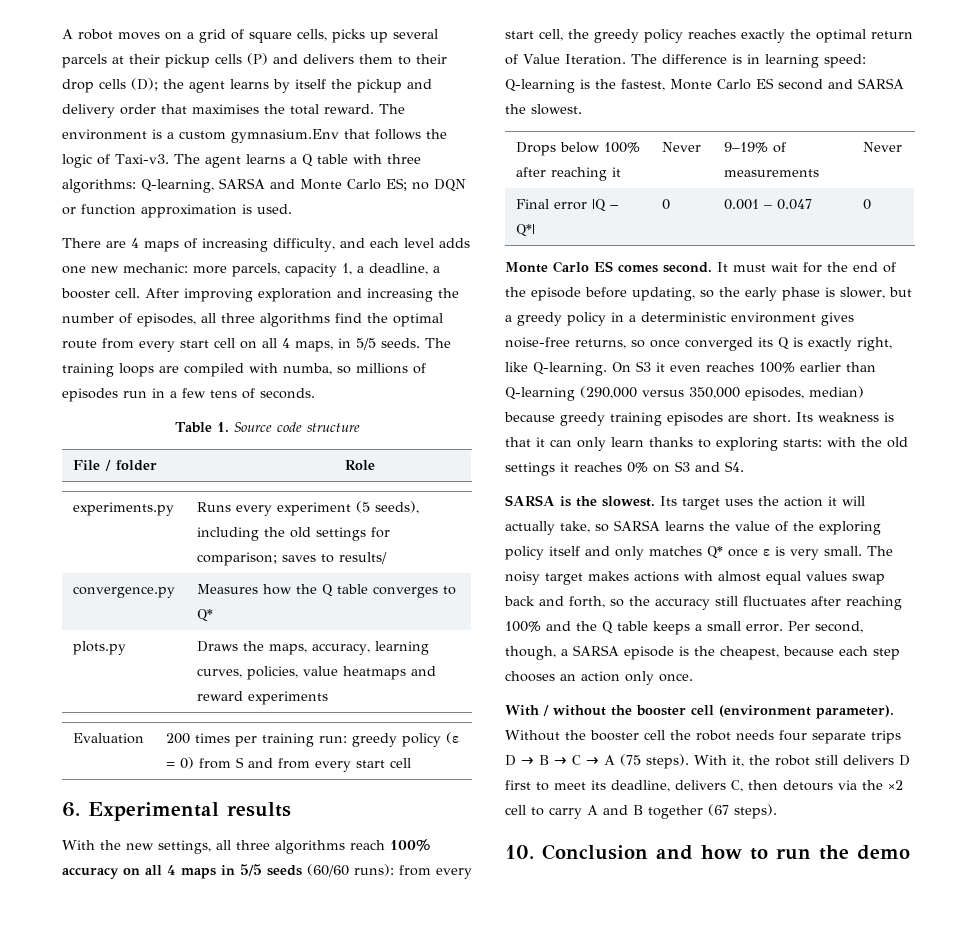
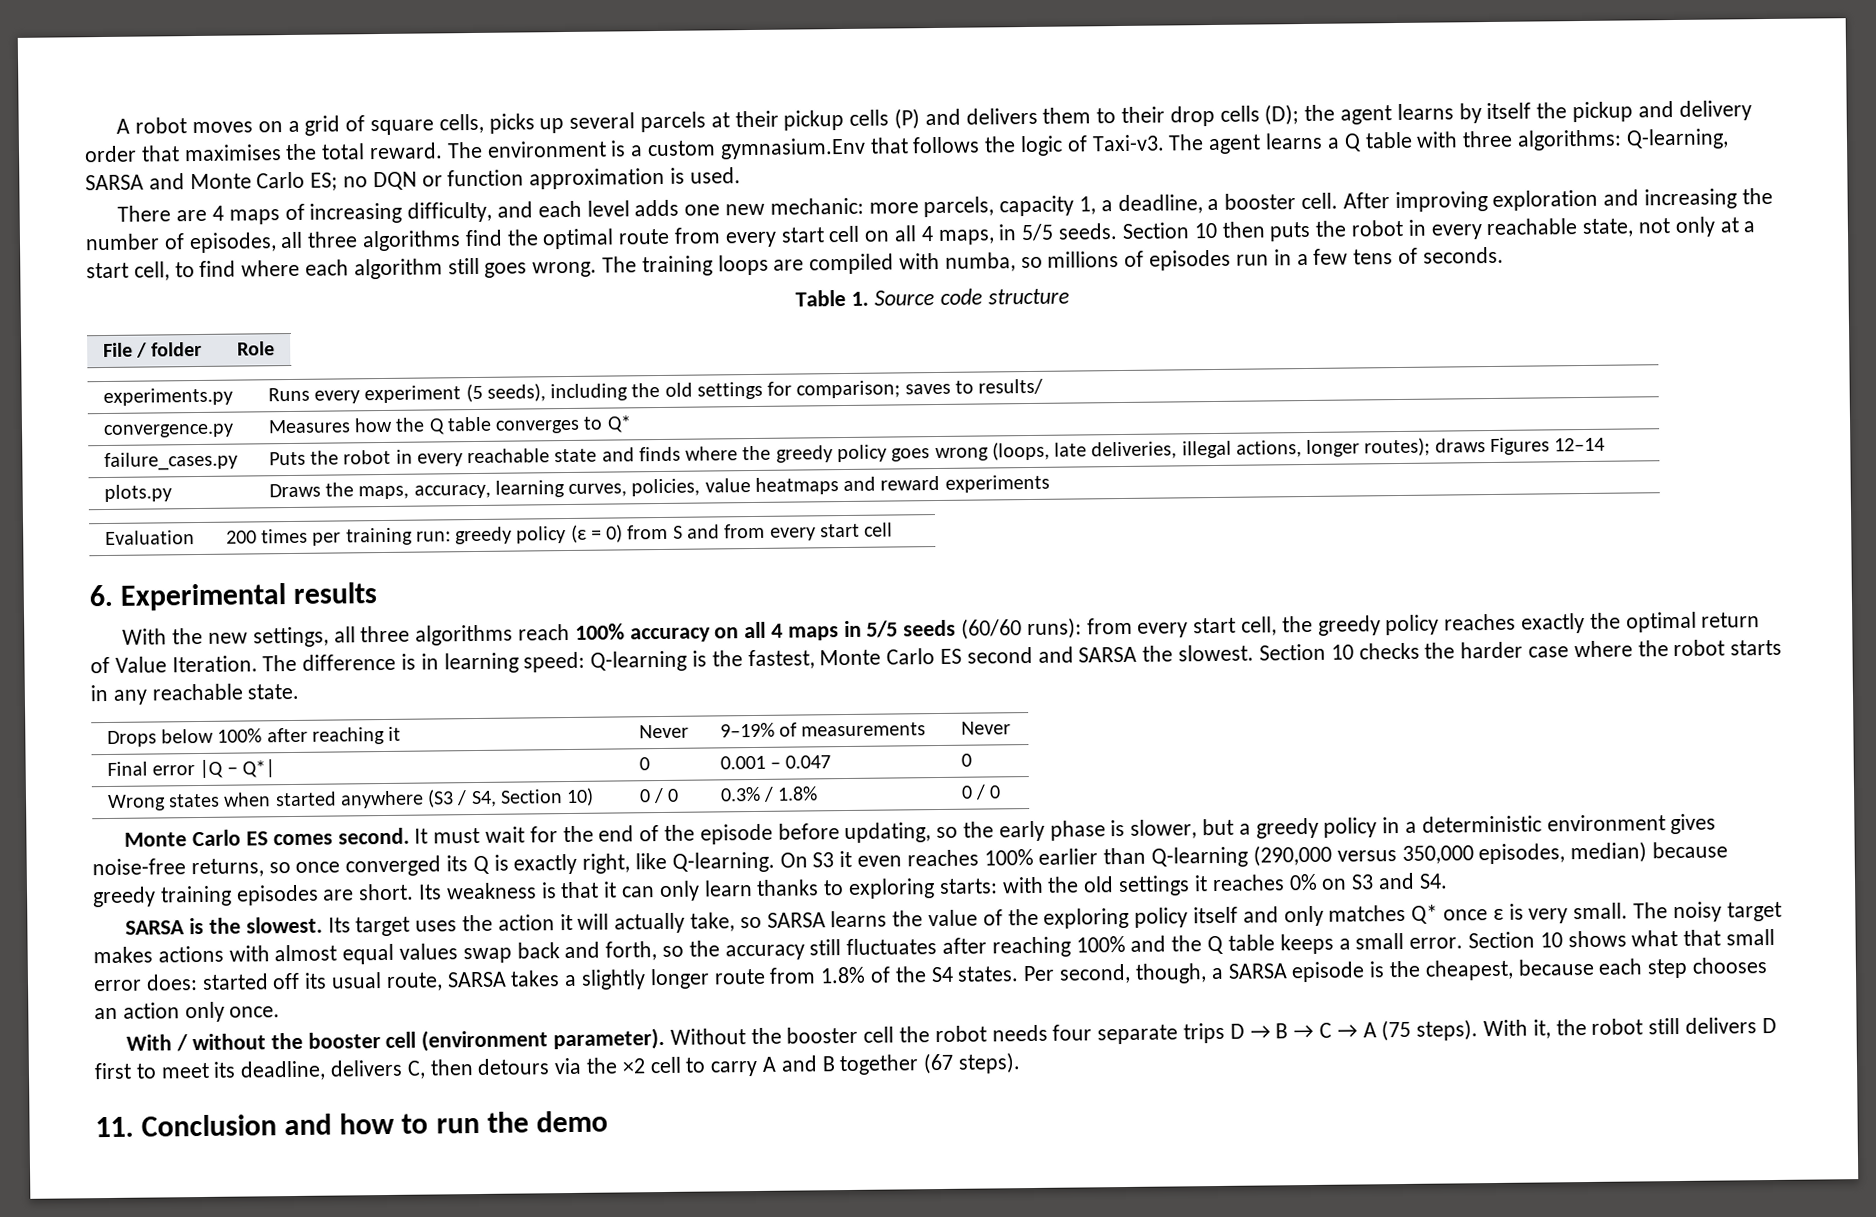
(420, 343) none -> [1121,216,1756,242] [86,257,598,281] Section 10 then puts the robot in every reachable state, not only at a start cell, to find where each algorithm still goes wrong.
(213, 615) none -> [103,451,238,472] [268,437,1606,467] // failure_cases.py | Puts the robot in every reachable state and finds where the greedy policy goes wrong (loops, late deliveries, illegal actions, longer routes); draws Figures 12–14
(582, 109) none -> [1258,639,1783,661] [90,683,300,705] Section 10 checks the harder case where the robot starts in any reachable state.
(871, 204) none -> [106,787,595,812] [638,787,680,804] [719,786,819,802] [960,784,1002,800] // Wrong states when started anywhere (S3 / S4, Section 10) | 0 / 0 | 0.3% / 1.8% | 0 / 0
(783, 628) none -> [1467,928,1775,949] [93,966,1020,992] Section 10 shows what that small error does: started off its usual route, SARSA takes a slightly longer route from 1.8% of the S4 states.
[505,845,534,859] 10. -> [95,1116,134,1138] 11.

